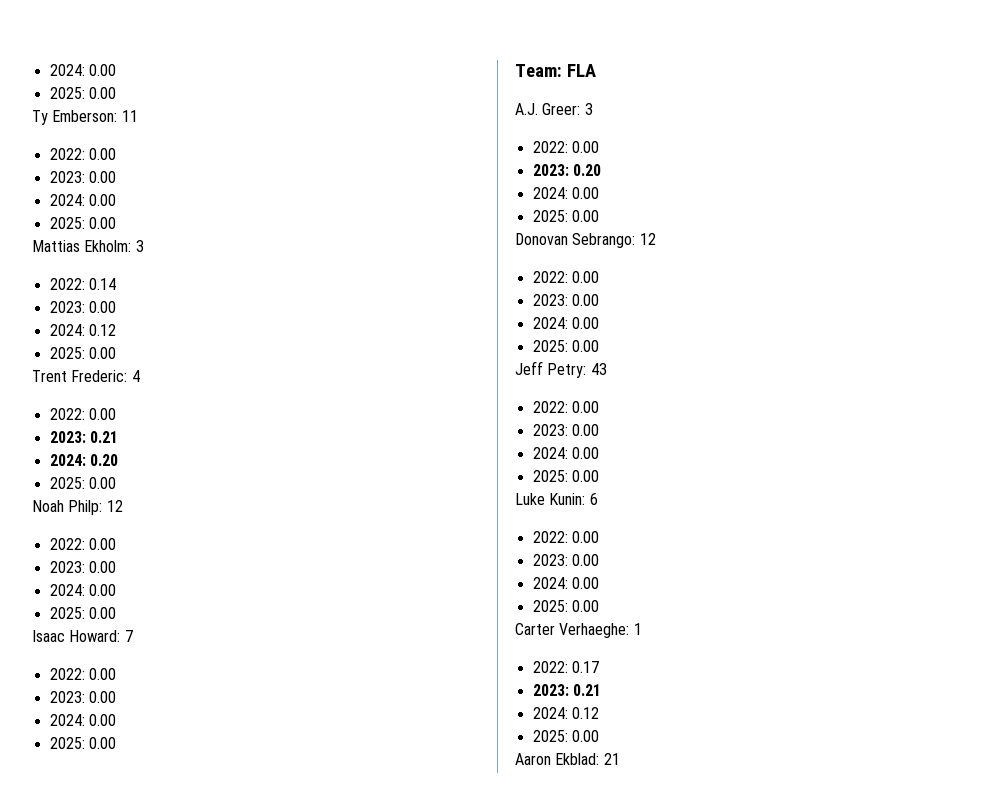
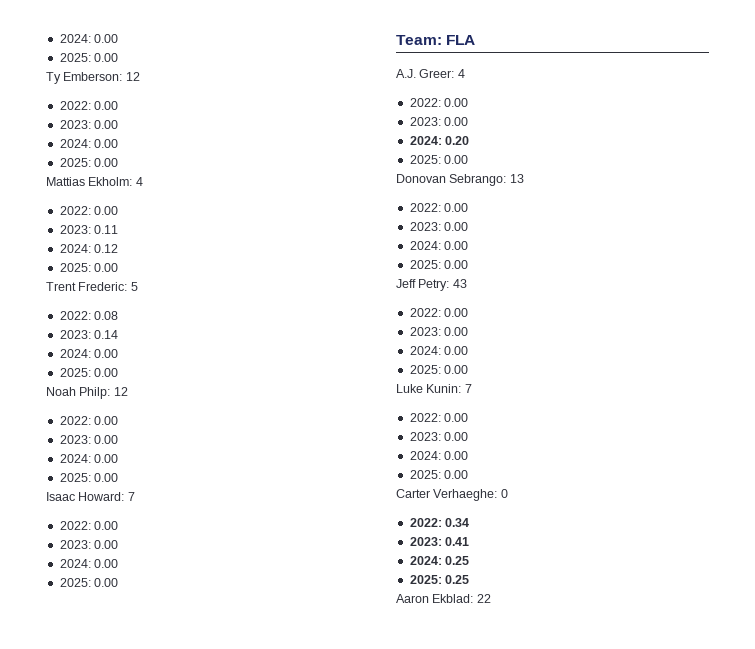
[121,110,138,122] 11 -> [125,72,140,81] 12
[135,240,144,252] [49,278,116,290] [49,301,116,313] 3 // 2022: 0.14 // 2023: 0.00 -> [135,177,143,186] [59,206,119,215] [59,225,119,234] 4 // 2022: 0.00 // 2023: 0.11
[131,370,140,382] [49,408,116,420] [49,431,118,443] [49,454,118,466] 4 // 2022: 0.00 // 2023: 0.21 // 2024: 0.20 -> [130,282,138,291] [59,311,119,320] [59,330,119,339] [59,349,119,358] 5 // 2022: 0.08 // 2023: 0.14 // 2024: 0.00
[584,103,593,115] [532,141,599,153] [532,164,601,176] [532,187,599,199] 3 // 2022: 0.00 // 2023: 0.20 // 2024: 0.00 -> [457,69,465,78] [409,98,469,107] [409,117,469,126] [409,136,470,145] 4 // 2022: 0.00 // 2023: 0.00 // 2024: 0.20
[639,233,656,245] 12 -> [509,174,524,183] 13
[589,493,598,505] 6 -> [464,384,472,393] 7
[633,623,642,635] [532,661,599,673] [532,684,601,696] [532,707,599,719] [532,730,599,742] 1 // 2022: 0.17 // 2023: 0.21 // 2024: 0.12 // 2025: 0.00 -> [500,489,508,498] [409,518,470,527] [409,537,470,546] [409,556,470,565] [409,575,470,584] 0 // 2022: 0.34 // 2023: 0.41 // 2024: 0.25 // 2025: 0.25
[603,753,620,765] 21 -> [476,594,491,603] 22

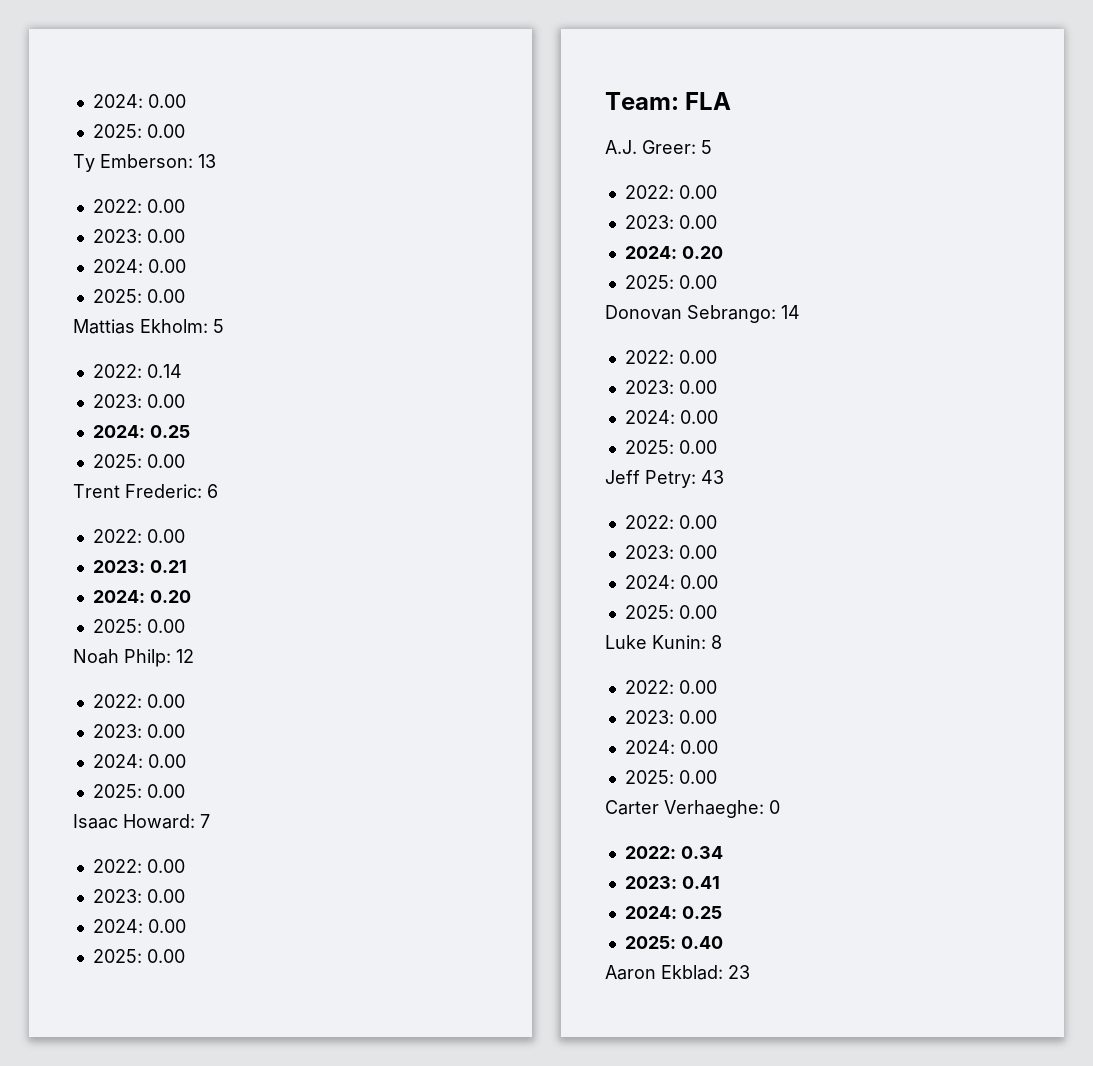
[125,72,140,81] 12 -> [198,154,216,168] 13
[135,177,143,186] [59,206,119,215] [59,225,119,234] [59,244,119,253] 4 // 2022: 0.00 // 2023: 0.11 // 2024: 0.12 -> [213,319,224,333] [92,364,182,378] [92,394,185,408] [92,425,190,438] 5 // 2022: 0.14 // 2023: 0.00 // 2024: 0.25
[130,282,138,291] [59,311,119,320] [59,330,119,339] [59,349,119,358] 5 // 2022: 0.08 // 2023: 0.14 // 2024: 0.00 -> [207,484,218,498] [92,529,185,543] [92,560,187,573] [92,590,191,603] 6 // 2022: 0.00 // 2023: 0.21 // 2024: 0.20
[457,69,465,78] 4 -> [701,140,712,154] 5
[509,174,524,183] 13 -> [781,305,800,319] 14
[464,384,472,393] 7 -> [711,635,722,649] 8
[445,575,470,584] 0.25 -> [680,936,723,949] 0.40
[476,594,491,603] 22 -> [728,965,750,979] 23

